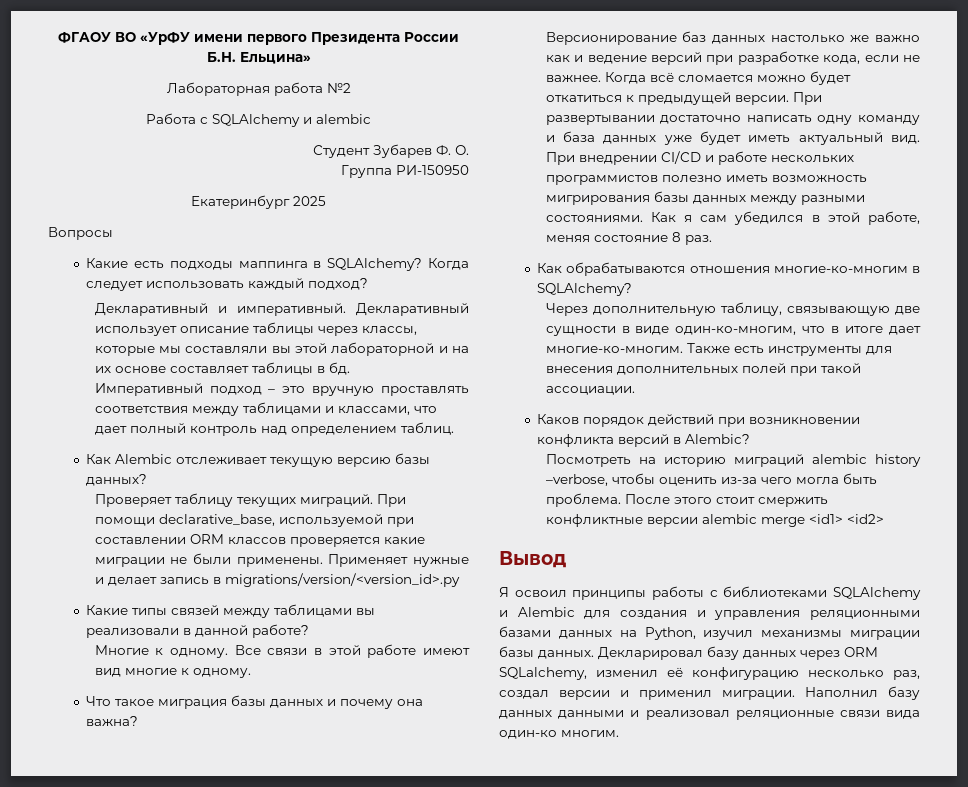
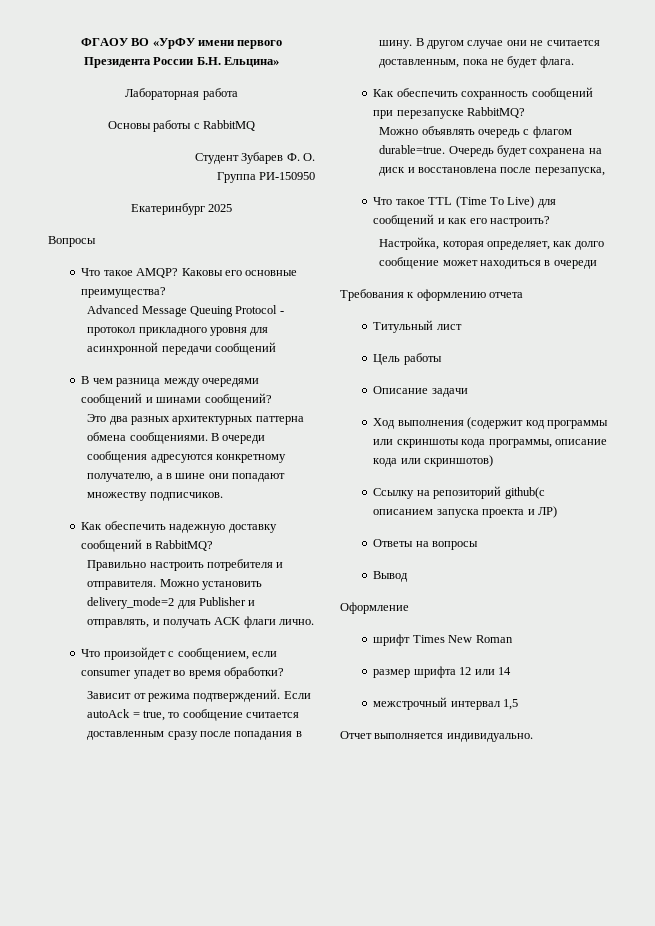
[326,83,351,93] [146,113,371,127] №2 // Работа с SQLAlchemy и alembic -> [107,120,256,132] // Основы работы с RabbitMQ
[86,258,469,271] [86,278,369,291] [94,303,469,316] [94,322,417,336] [94,342,469,356] [94,362,350,375] [94,383,469,396] [94,402,437,416] [94,422,454,436] [86,453,431,467] [86,474,148,486] [94,493,406,507] [94,514,414,527] [94,534,425,547] [94,553,469,567] [94,573,460,587] [86,604,376,618] [86,624,310,638] [94,644,470,658] [94,668,251,678] [86,695,424,709] [86,716,139,726] [545,31,920,45] [545,51,920,65] [545,71,851,85] [545,92,822,105] [545,115,920,125] [545,131,920,145] [545,151,854,165] [545,175,867,185] [545,191,865,205] [545,211,920,225] [545,232,712,245] [537,262,920,276] [537,283,633,296] [545,302,920,316] [545,326,921,336] [545,343,892,356] [545,363,861,376] [545,386,635,395] [537,414,861,427] [537,434,751,447] [545,454,921,467] [545,473,877,486] [545,493,828,507] [545,514,884,527] [499,551,566,568] [499,586,921,600] [499,607,920,620] [499,626,920,640] [499,646,878,660] [499,667,920,680] [499,686,920,700] [499,710,920,720] [499,730,619,739] Какие есть подходы маппинга в SQLAlchemy? Когда следует использовать каждый подход? // Декларативный и императивный. Декларативный использует описание таблицы через классы, которые мы составляли вы этой лабораторной и на их основе составляет таблицы в бд. // Императивный подход – это вручную проставлять соответствия между таблицами и классами, что дает полный контроль над определением таблиц. // Как Alembic отслеживает текущую версию базы данных? // Проверяет таблицу текущих миграций. При помощи declarative_base, используемой при составлении ORM классов проверяется какие миграции не были применены. Применяет нужные и делает запись в migrations/version/<version_id>.py // Какие типы связей между таблицами вы реализовали в данной работе? // Многие к одному. Все связи в этой работе имеют вид многие к одному. // Что такое миграция базы данных и почему она важна? // Версионирование баз данных настолько же важно как и ведение версий при разработке кода, если не важнее. Когда всё сломается можно будет откатиться к предыдущей версии. При развертывании достаточно написать одну команду и база данных уже будет иметь актуальный вид. При внедрении CI/CD и работе нескольких программистов полезно иметь возможность мигрирования базы данных между разными состояниями. Как я сам убедился в этой работе, меняя состояние 8 раз. // Как обрабатываются отношения многие-ко-многим в SQLAlchemy? // Через дополнительную таблицу, связывающую две сущности в виде один-ко-многим, что в итоге дает многие-ко-многим. Также есть инструменты для внесения дополнительных полей при такой ассоциации. // Каков порядок действий при возникновении конфликта версий в Alembic? // Посмотреть на историю миграций alembic history –verbose, чтобы оценить из-за чего могла быть проблема. После этого стоит смержить конфликтные версии alembic merge <id1> <id2> // Вывод // Я освоил принципы работы с библиотеками SQLAlchemy и Alembic для создания и управления реляционными базами данных на Python, изучил механизмы миграции базы данных. Декларировал базу данных через ORM SQLalchemy, изменил её конфигурацию несколько раз, создал версии и применил миграции. Наполнил базу данных данными и реализовал реляционные связи вида один-ко многим. -> [81,268,298,278] [81,287,167,298] [87,305,284,317] [87,327,269,336] [87,342,277,355] [81,376,259,387] [81,393,272,406] [87,414,304,425] [87,432,266,444] [87,451,287,463] [87,473,286,482] [87,492,223,501] [81,521,277,533] [81,539,214,552] [87,559,284,571] [87,579,263,590] [87,597,256,609] [87,616,315,628] [81,647,277,660] [81,667,284,679] [87,689,311,702] [87,709,300,721] [87,731,302,740] [379,38,600,49] [379,56,574,68] [373,87,593,100] [373,107,526,119] [379,126,572,138] [379,145,602,157] [379,167,605,176] [373,196,556,208] [373,214,550,227] [379,237,604,250] [379,257,597,269] [340,289,524,301] [373,320,462,333] [373,353,442,365] [373,386,468,397] [373,417,608,429] [373,439,607,448] [373,455,494,467] [373,486,545,499] [373,506,557,518] [373,539,479,550] [373,571,409,582] [340,602,409,614] [373,634,513,646] [373,666,511,678] [373,697,519,710] [340,731,533,742] Что такое AMQP? Каковы его основные преимущества? // Advanced Message Queuing Protocol - протокол прикладного уровня для асинхронной передачи сообщений // В чем разница между очередями сообщений и шинами сообщений? // Это два разных архитектурных паттерна обмена сообщениями. В очереди сообщения адресуются конкретному получателю, а в шине они попадают множеству подписчиков. // Как обеспечить надежную доставку сообщений в RabbitMQ? // Правильно настроить потребителя и отправителя. Можно установить delivery_mode=2 для Publisher и отправлять, и получать ACK флаги лично. // Что произойдет с сообщением, если consumer упадет во время обработки? // Зависит от режима подтверждений. Если autoAck = true, то сообщение считается доставленным сразу после попадания в шину. В другом случае они не считается доставленным, пока не будет флага. // Как обеспечить сохранность сообщений при перезапуске RabbitMQ? // Можно объявлять очередь с флагом durable=true. Очередь будет сохранена на диск и восстановлена после перезапуска, // Что такое TTL (Time To Live) для сообщений и как его настроить? // Настройка, которая определяет, как долго сообщение может находиться в очереди // Требования к оформлению отчета // Титульный лист // Цель работы // Описание задачи // Ход выполнения (содержит код программы или скриншоты кода программы, описание кода или скриншотов) // Ссылку на репозиторий github(с описанием запуска проекта и ЛР) // Ответы на вопросы // Вывод // Оформление // шрифт Times New Roman // размер шрифта 12 или 14 // межстрочный интервал 1,5 // Отчет выполняется индивидуально.

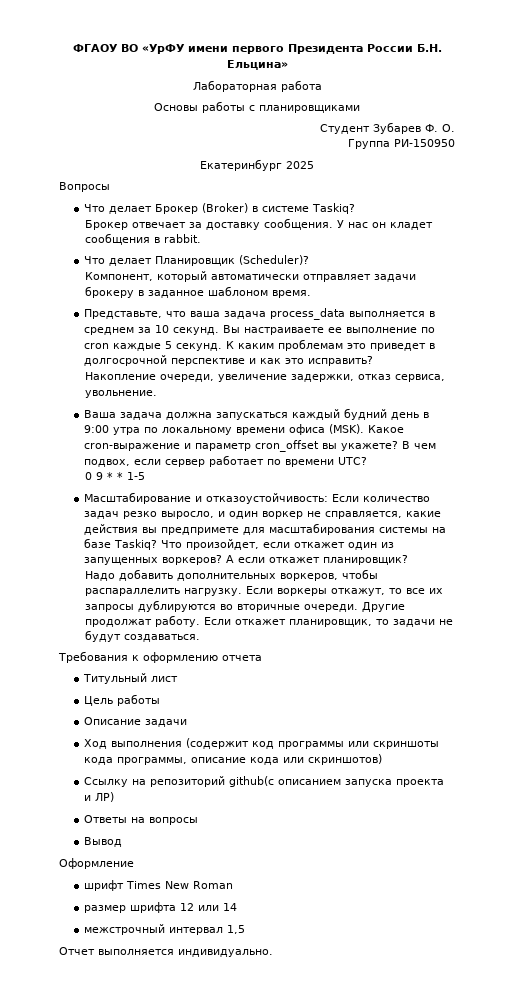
[203,120,256,131] RabbitMQ -> [259,105,360,113] планировщиками
[103,268,298,278] [81,287,167,298] [87,305,284,317] [87,327,269,336] [87,342,277,355] [81,376,259,387] [81,393,272,406] [87,414,304,425] [87,432,266,444] [87,451,287,463] [87,473,286,482] [87,492,223,501] [81,521,277,533] [81,539,214,552] [87,559,284,571] [87,579,263,590] [87,597,256,609] [87,616,315,628] [81,647,277,660] [81,667,284,679] [87,689,311,702] [87,709,300,721] [87,731,302,740] [379,38,600,49] [379,56,574,68] [373,87,593,100] [373,107,526,119] [379,126,572,138] [379,145,602,157] [379,167,605,176] [373,196,556,208] [373,214,550,227] [379,237,604,250] [379,257,597,269] такое AMQP? Каковы его основные преимущества? // Advanced Message Queuing Protocol - протокол прикладного уровня для асинхронной передачи сообщений // В чем разница между очередями сообщений и шинами сообщений? // Это два разных архитектурных паттерна обмена сообщениями. В очереди сообщения адресуются конкретному получателю, а в шине они попадают множеству подписчиков. // Как обеспечить надежную доставку сообщений в RabbitMQ? // Правильно настроить потребителя и отправителя. Можно установить delivery_mode=2 для Publisher и отправлять, и получать ACK флаги лично. // Что произойдет с сообщением, если consumer упадет во время обработки? // Зависит от режима подтверждений. Если autoAck = true, то сообщение считается доставленным сразу после попадания в шину. В другом случае они не считается доставленным, пока не будет флага. // Как обеспечить сохранность сообщений при перезапуске RabbitMQ? // Можно объявлять очередь с флагом durable=true. Очередь будет сохранена на диск и восстановлена после перезапуска, // Что такое TTL (Time To Live) для сообщений и как его настроить? // Настройка, которая определяет, как долго сообщение может находиться в очереди -> [109,203,356,214] [85,218,434,230] [85,233,202,245] [84,255,310,266] [85,271,417,282] [85,286,312,298] [84,308,436,320] [84,325,436,335] [84,339,436,351] [84,355,374,366] [85,372,446,382] [85,390,158,398] [84,408,430,420] [84,424,405,435] [84,440,437,452] [84,455,368,467] [85,472,146,480] [84,492,431,504] [84,511,442,519] [84,523,447,535] [84,538,395,550] [84,555,409,565] [85,569,379,581] [85,586,444,596] [85,600,406,612] [85,615,454,627] [85,630,201,642] делает Брокер (Broker) в системе Taskiq? // Брокер отвечает за доставку сообщения. У нас он кладет сообщения в rabbit. // Что делает Планировщик (Scheduler)? // Компонент, который автоматически отправляет задачи брокеру в заданное шаблоном время. // Представьте, что ваша задача process_data выполняется в среднем за 10 секунд. Вы настраиваете ее выполнение по cron каждые 5 секунд. К каким проблемам это приведет в долгосрочной перспективе и как это исправить? // Накопление очереди, увеличение задержки, отказ сервиса, увольнение. // Ваша задача должна запускаться каждый будний день в 9:00 утра по локальному времени офиса (MSK). Какое cron-выражение и параметр cron_offset вы укажете? В чем подвох, если сервер работает по времени UTC? // 0 9 * * 1-5 // Масштабирование и отказоустойчивость: Если количество задач резко выросло, и один воркер не справляется, какие действия вы предпримете для масштабирования системы на базе Taskiq? Что произойдет, если откажет один из запущенных воркеров? А если откажет планировщик? // Надо добавить дополнительных воркеров, чтобы распараллелить нагрузку. Если воркеры откажут, то все их запросы дублируются во вторичные очереди. Другие продолжат работу. Если откажет планировщик, то задачи не будут создаваться.

